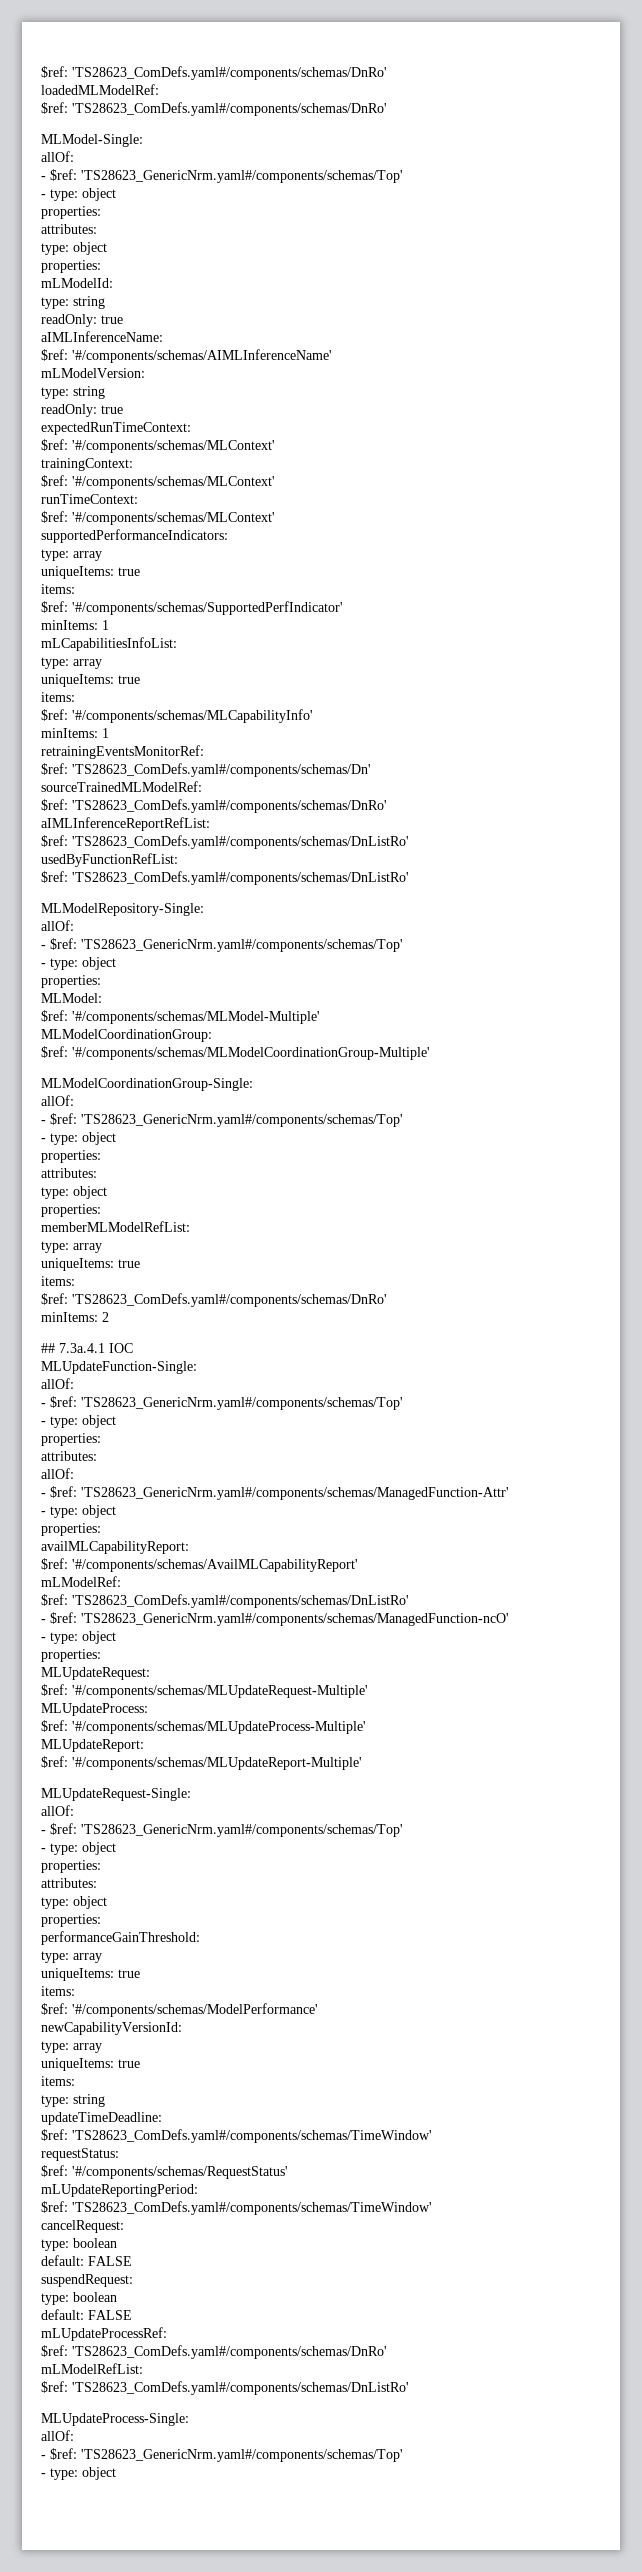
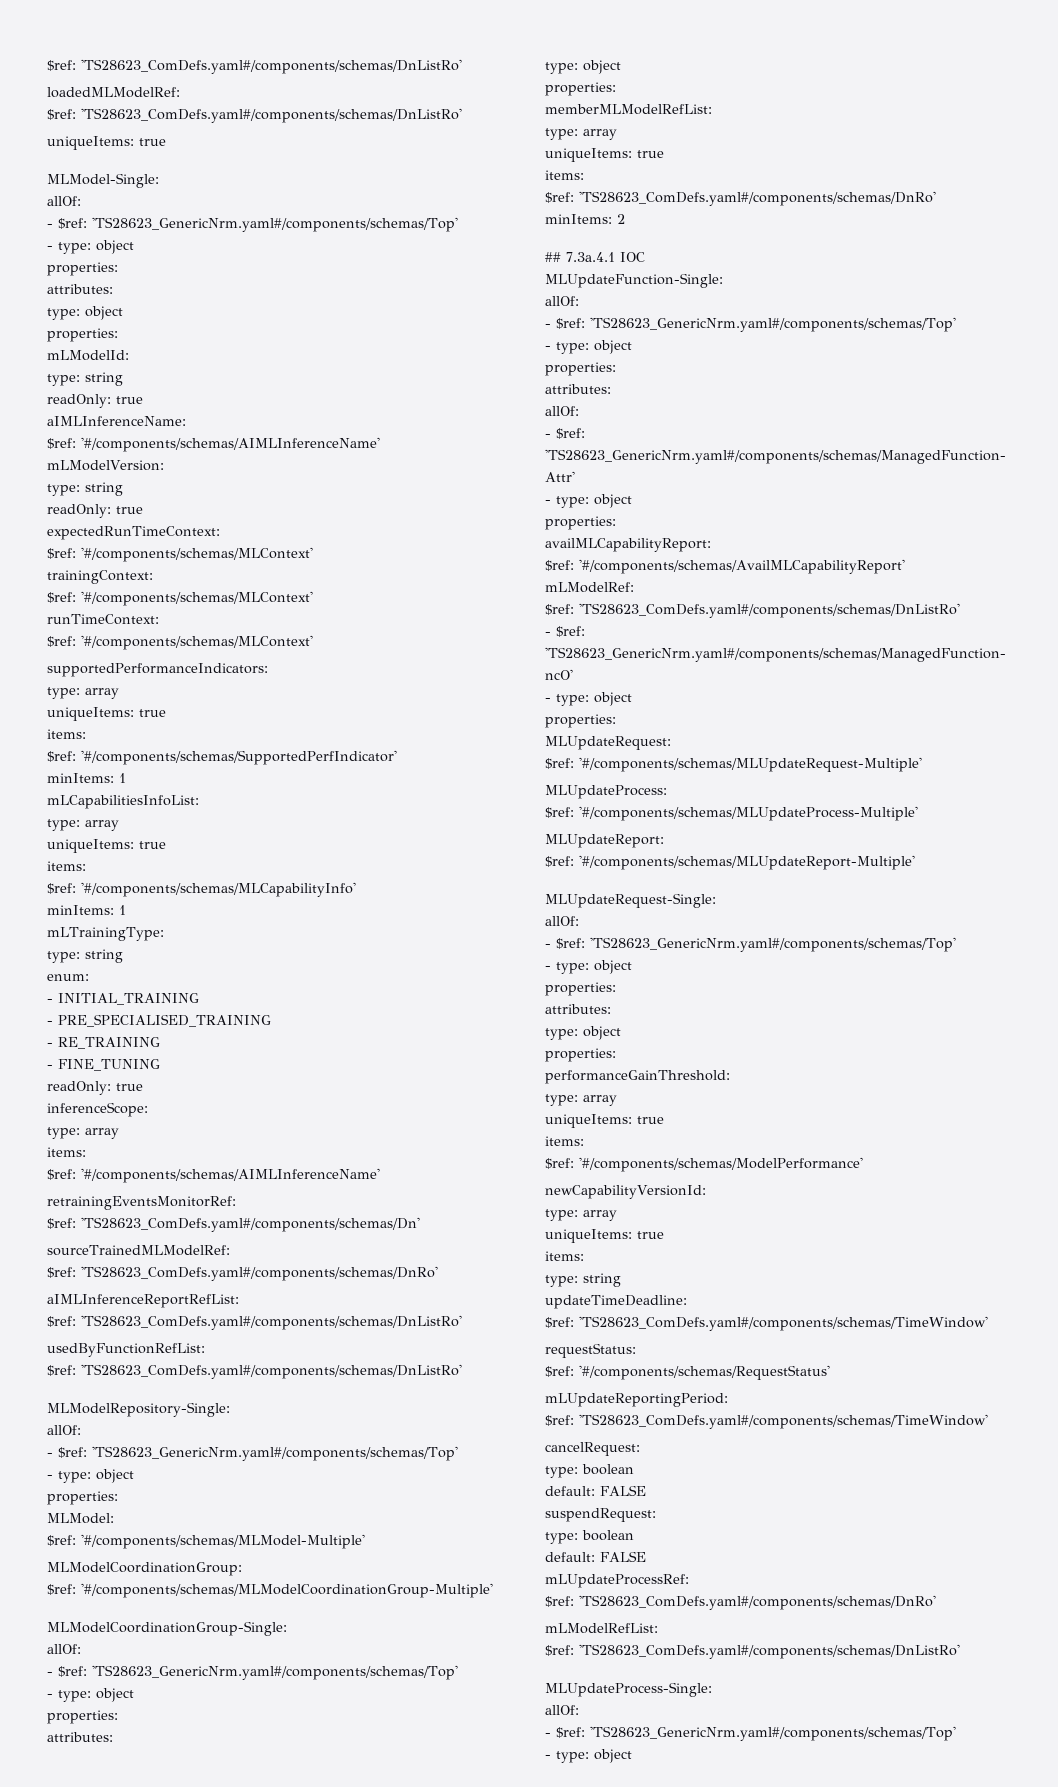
[41,66,387,80] $ref: 'TS28623_ComDefs.yaml#/components/schemas/DnRo' -> [47,59,462,74] $ref: 'TS28623_ComDefs.yaml#/components/schemas/DnListRo'
[72,102,387,116] 'TS28623_ComDefs.yaml#/components/schemas/DnRo' -> [81,108,462,123] [47,136,166,150] 'TS28623_ComDefs.yaml#/components/schemas/DnListRo' // uniqueItems: true
(109, 733) none -> [47,927,164,941] [47,949,123,963] [47,974,89,981] [47,993,199,1005] [47,1014,271,1027] [47,1037,160,1049] [47,1059,160,1071] [47,1081,143,1095] [47,1102,148,1117] [47,1127,119,1139] [47,1147,86,1157] [47,1168,380,1183] // mLTrainingType: // type: string // enum: // - INITIAL_TRAINING // - PRE_SPECIALISED_TRAINING // - RE_TRAINING // - FINE_TUNING // readOnly: true // inferenceScope: // type: array // items: // $ref: '#/components/schemas/AIMLInferenceName'

